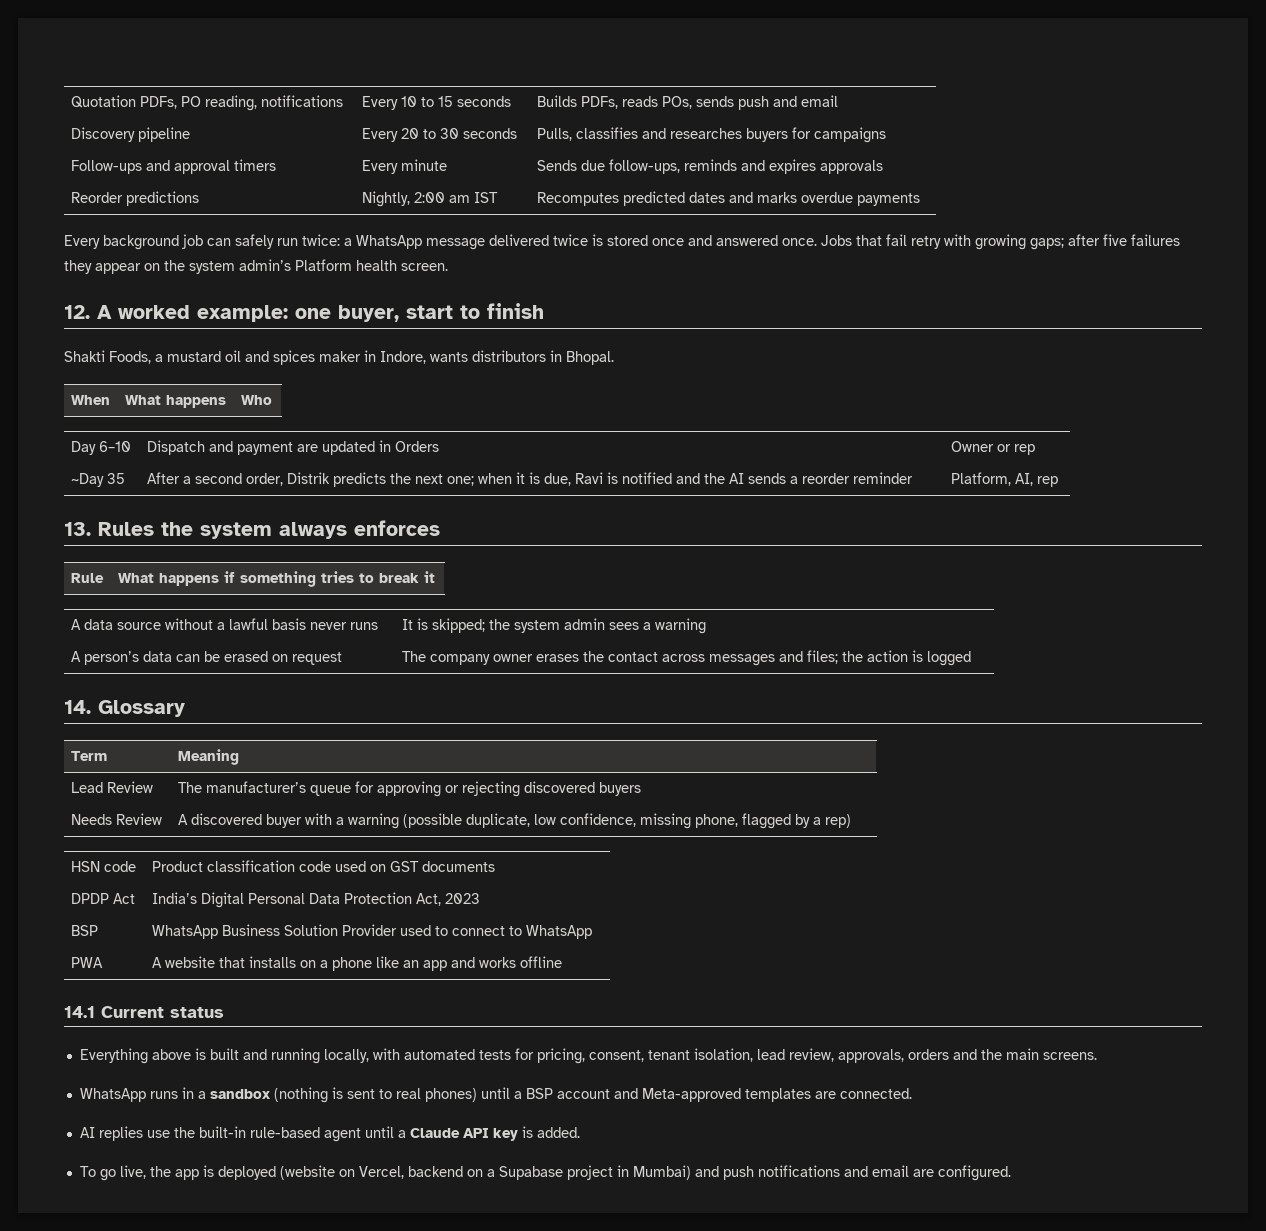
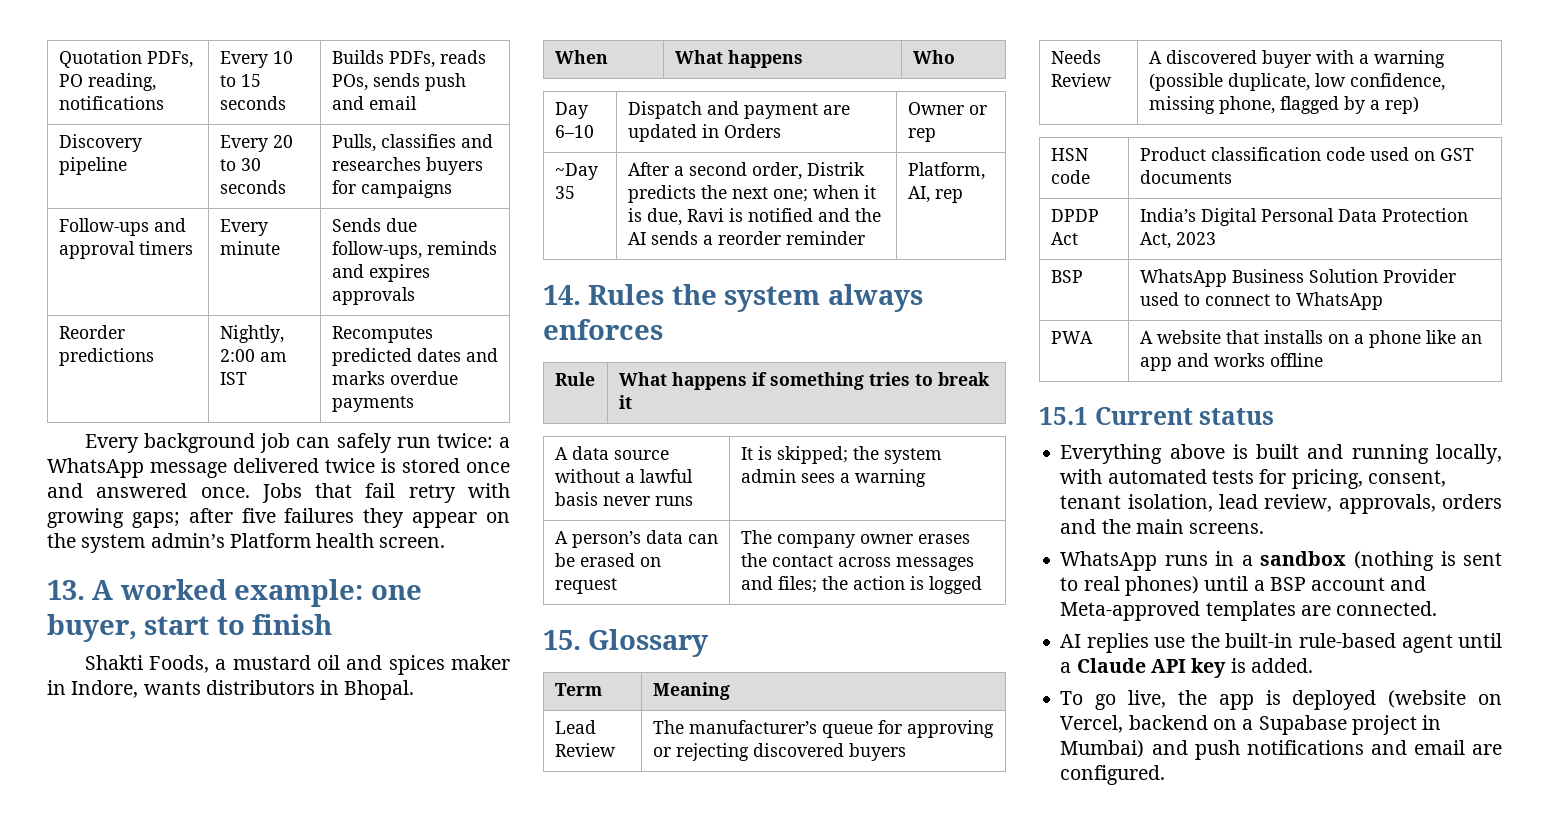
[64,305,90,319] 12. -> [47,580,85,600] 13.
[64,522,91,536] 13. -> [543,285,581,305] 14.
[64,700,91,714] 14. -> [543,630,581,650] 15.
[64,1006,95,1018] 14.1 -> [1039,407,1088,425] 15.1

